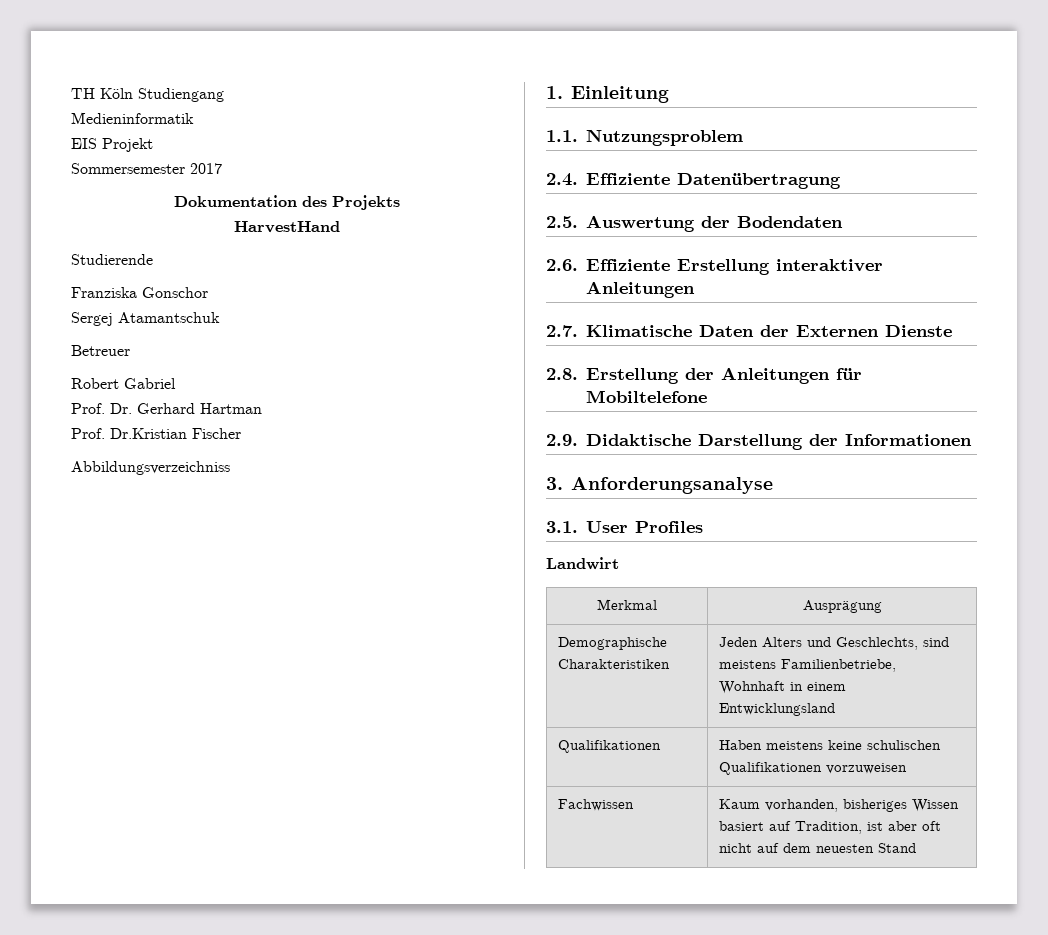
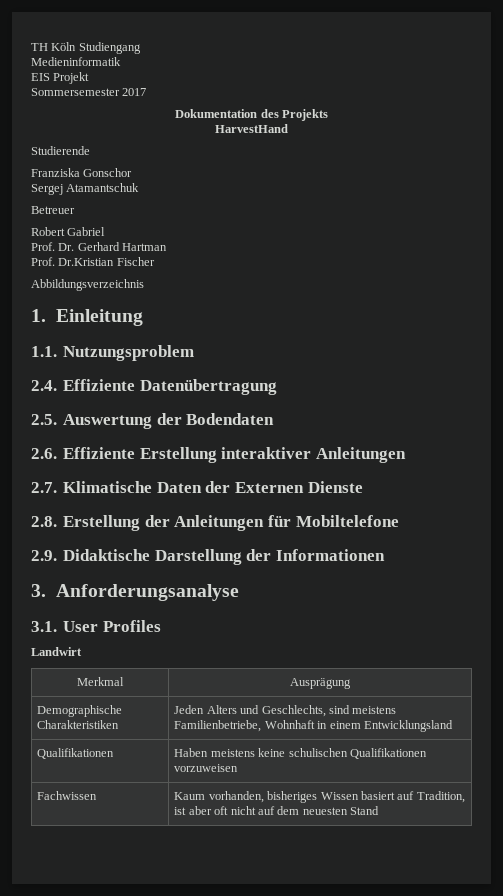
[71,461,230,475] Abbildungsverzeichniss -> [31,279,144,291] Abbildungsverzeichnis

